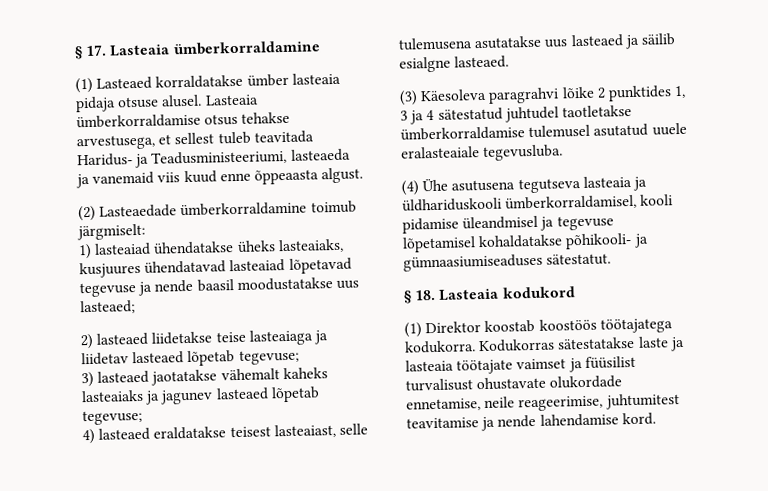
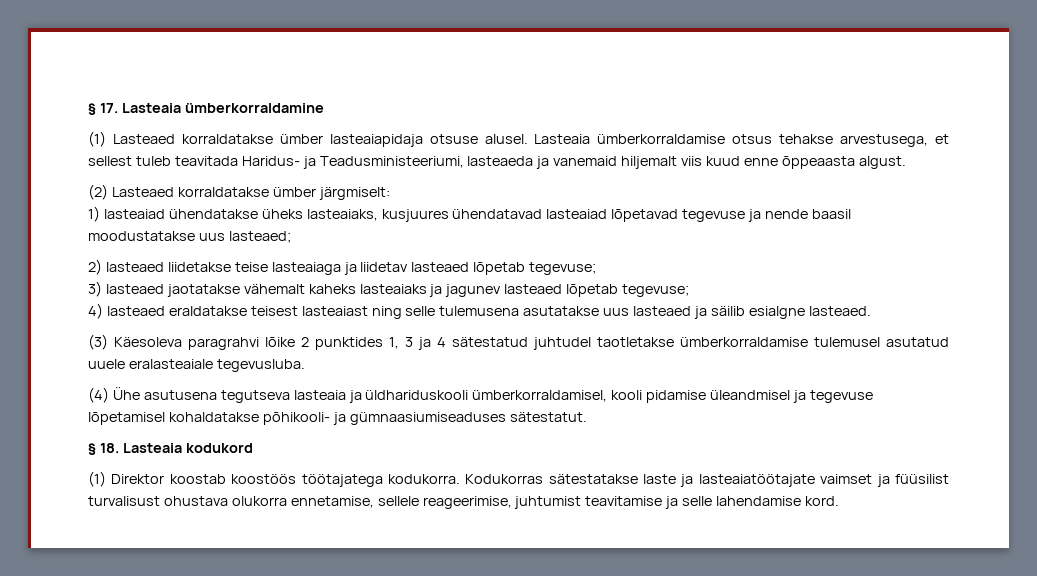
[291,72,341,85] [75,96,116,113] lasteaia pidaja -> [329,134,423,147] lasteaiapidaja
(155, 178) none -> [621,156,678,169] hiljemalt
[99,200,357,218] Lasteaedade ümberkorraldamine toimub -> [111,187,316,197] Lasteaed korraldatakse ümber
[273,424,336,439] lasteaiast, -> [301,306,402,319] lasteaiast ning
[405,359,514,375] lasteaia töötajate -> [698,474,815,487] lasteaiatöötajate
[476,375,623,391] [406,393,680,412] ohustavate olukordade ennetamise, neile reageerimise, juhtumitest -> [163,496,582,509] ohustava olukorra ennetamise, sellele reageerimise, juhtumist
[497,414,537,428] nende -> [682,496,713,506] selle

